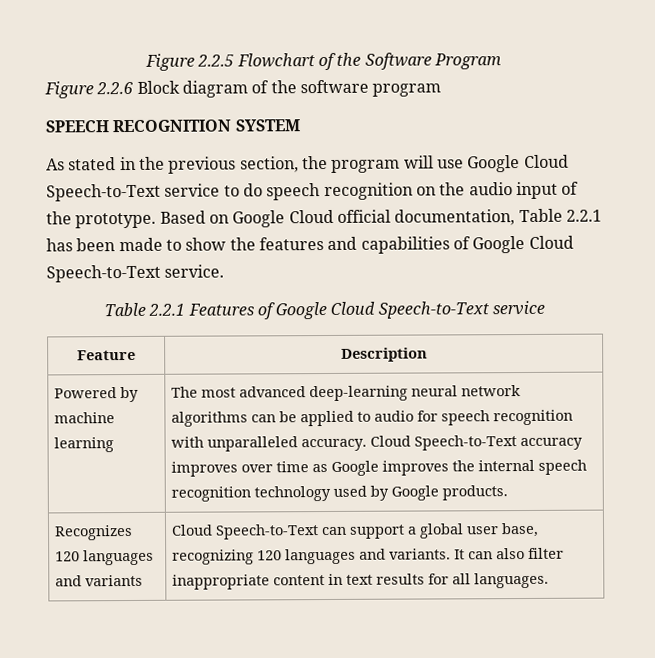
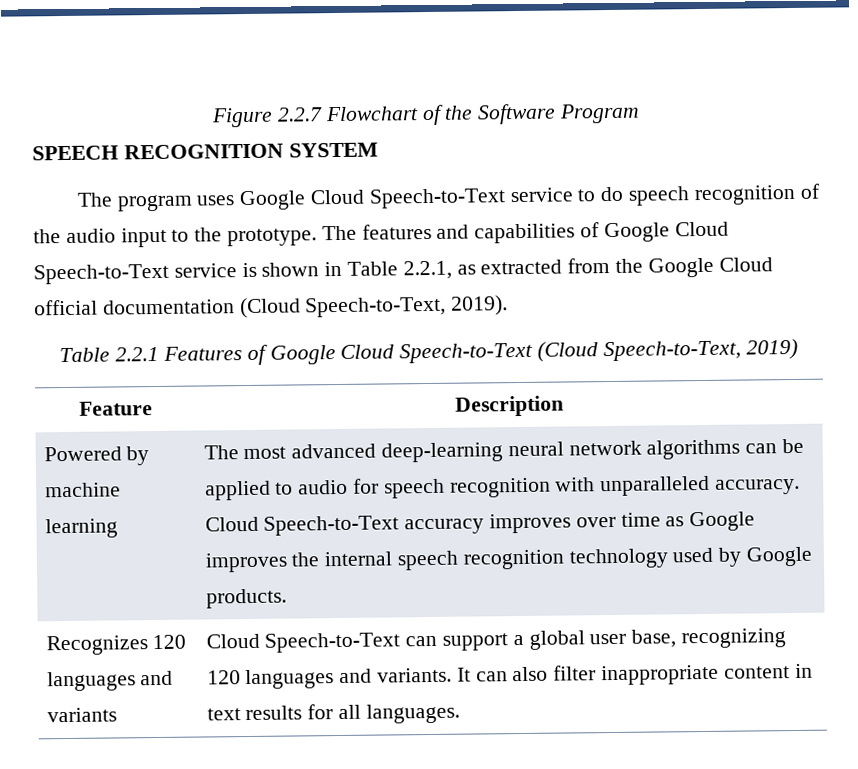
[145,53,235,71] Figure 2.2.5 -> [211,107,323,128] Figure 2.2.7
[44,79,442,99] [45,119,300,133] [46,155,464,174] Figure 2.2.6 Block diagram of the software program // SPEECH RECOGNITION SYSTEM // As stated in the previous section, the program will use -> [32,142,378,161] [76,192,236,212] SPEECH RECOGNITION SYSTEM // The program uses
[415,186,436,196] on -> [799,183,820,199] of
[561,181,580,195] of -> [171,229,190,242] to
[159,208,602,228] [46,237,256,252] Based on Google Cloud official documentation, Table 2.2.1 has been made to show the -> [321,225,357,241] The
[164,264,225,278] service. -> [173,257,773,280] [34,295,509,319] service is shown in Table 2.2.1, as extracted from the Google Cloud official documentation (Cloud Speech-to-Text, 2019).
[492,300,546,316] service -> [537,338,798,362] (Cloud Speech-to-Text, 2019)

